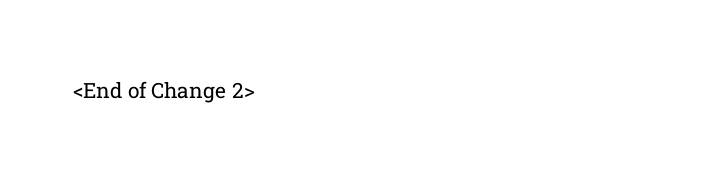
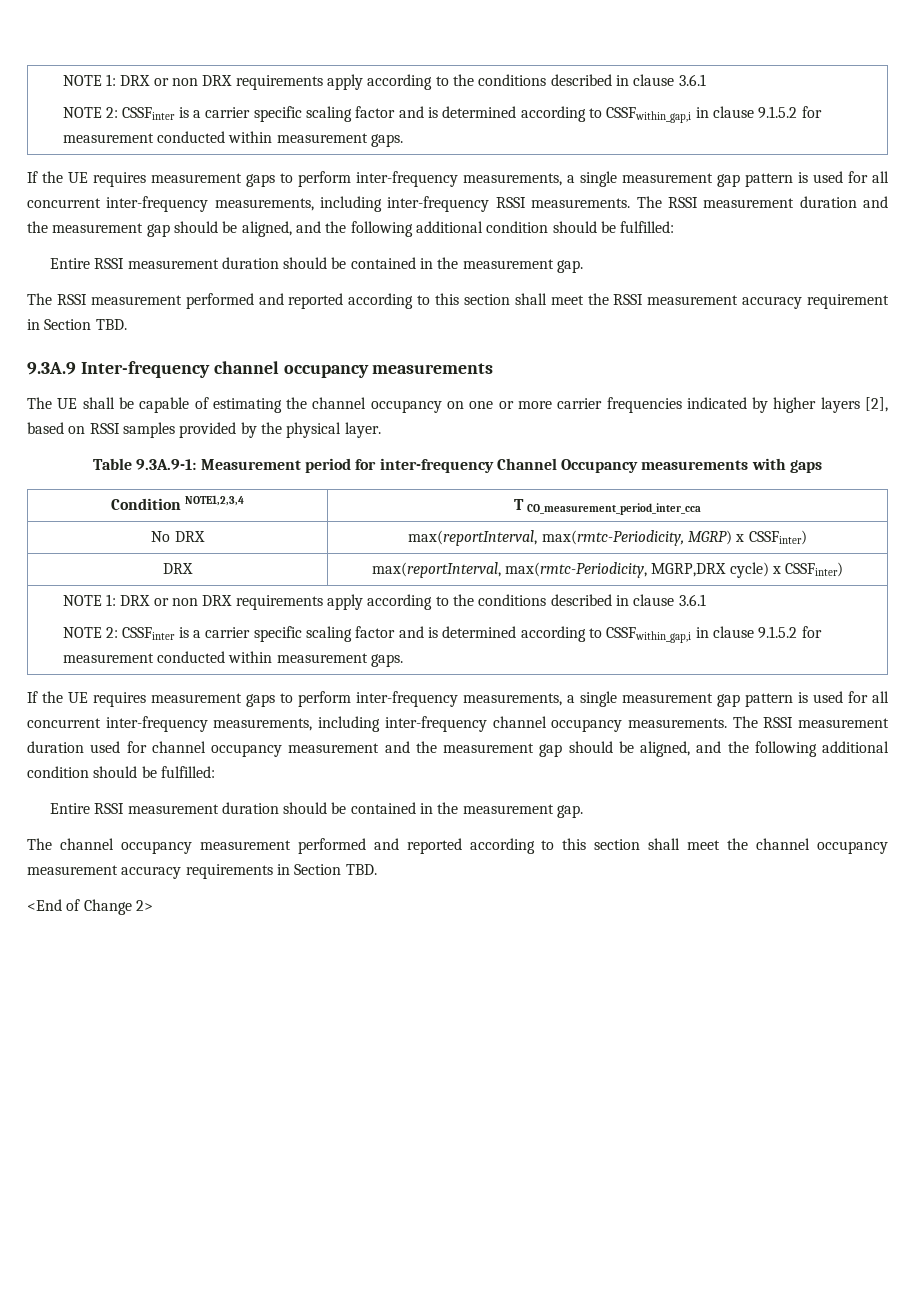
(73, 90) none -> [62,74,706,90] [62,106,822,123] [62,131,404,147] [27,171,889,187] [27,196,889,212] [27,221,675,237] [49,257,584,273] [27,293,889,309] [27,319,127,330] [27,361,494,378] [27,397,888,413] [27,422,381,438] [92,458,823,473] [110,495,245,510] [513,499,702,515] [151,531,205,542] [408,530,807,546] [163,563,193,574] [371,562,844,578] [62,594,706,610] [62,626,822,643] [62,651,404,667] [27,691,889,707] [27,716,890,732] [27,741,889,757] [27,766,215,778] [49,802,584,818] [27,838,889,854] [27,864,377,879] NOTE 1: DRX or non DRX requirements apply according to the conditions described in clause 3.6.1 // NOTE 2: CSSFinter is a carrier specific scaling factor and is determined according to CSSFwithin_gap,i in clause 9.1.5.2 for measurement conducted within measurement gaps. // If the UE requires measurement gaps to perform inter-frequency measurements, a single measurement gap pattern is used for all concurrent inter-frequency measurements, including inter-frequency RSSI measurements. The RSSI measurement duration and the measurement gap should be aligned, and the following additional condition should be fulfilled: // Entire RSSI measurement duration should be contained in the measurement gap. // The RSSI measurement performed and reported according to this section shall meet the RSSI measurement accuracy requirement in Section TBD. // 9.3A.9 Inter-frequency channel occupancy measurements // The UE shall be capable of estimating the channel occupancy on one or more carrier frequencies indicated by higher layers [2], based on RSSI samples provided by the physical layer. // Table 9.3A.9-1: Measurement period for inter-frequency Channel Occupancy measurements with gaps // Condition NOTE1,2,3,4 | T CO_measurement_period_inter_cca // No DRX | max(reportInterval, max(rmtc-Periodicity, MGRP) x CSSFinter) // DRX | max(reportInterval, max(rmtc-Periodicity, MGRP,DRX cycle) x CSSFinter) // NOTE 1: DRX or non DRX requirements apply according to the conditions described in clause 3.6.1 // NOTE 2: CSSFinter is a carrier specific scaling factor and is determined according to CSSFwithin_gap,i in clause 9.1.5.2 for measurement conducted within measurement gaps. // If the UE requires measurement gaps to perform inter-frequency measurements, a single measurement gap pattern is used for all concurrent inter-frequency measurements, including inter-frequency channel occupancy measurements. The RSSI measurement duration used for channel occupancy measurement and the measurement gap should be aligned, and the following additional condition should be fulfilled: // Entire RSSI measurement duration should be contained in the measurement gap. // The channel occupancy measurement performed and reported according to this section shall meet the channel occupancy measurement accuracy requirements in Section TBD. //

